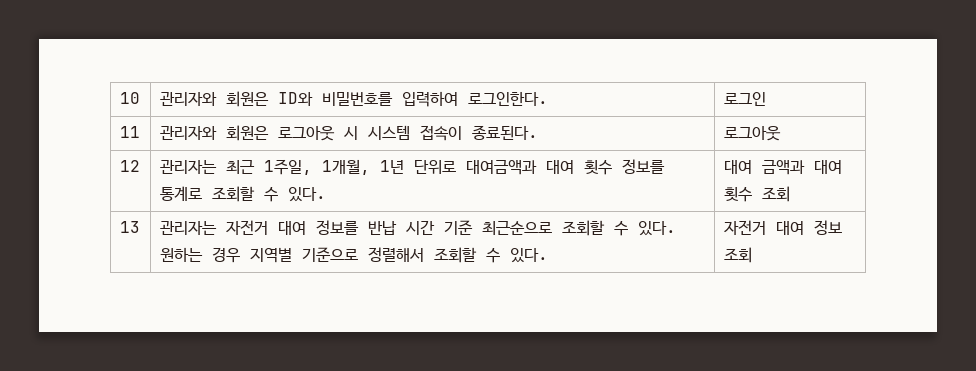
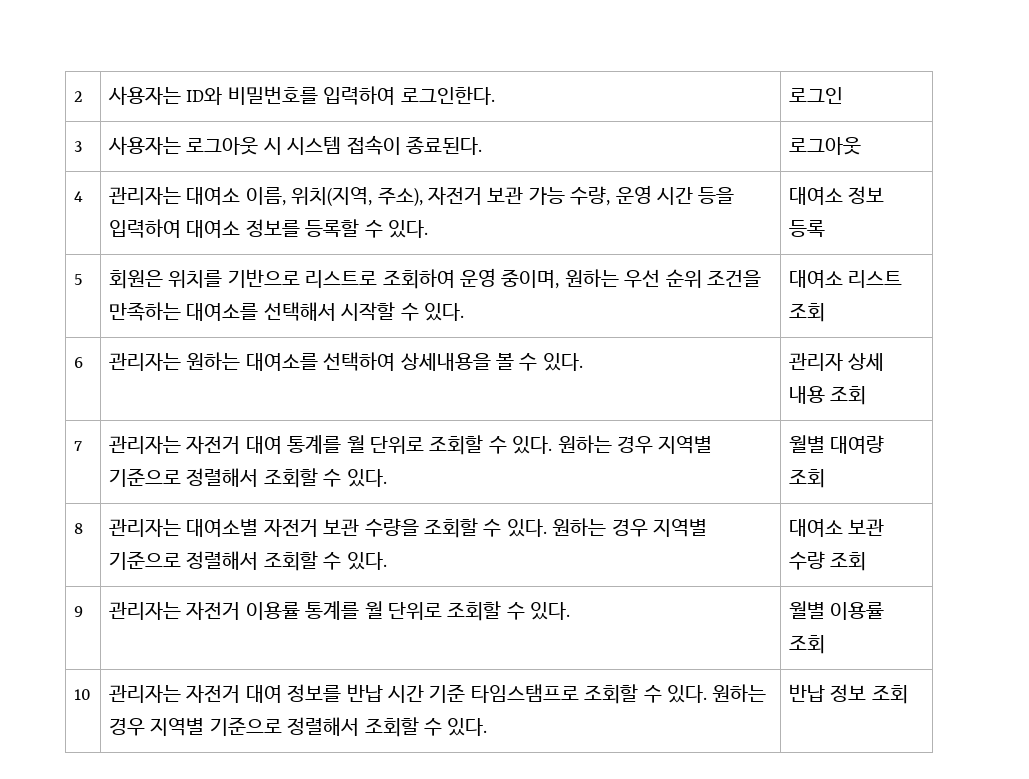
[119,92,140,104] [159,91,269,107] 10 | 관리자와 회원은 -> [73,91,83,102] [107,86,181,105] 2 | 사용자는
[119,126,140,138] [159,125,269,141] 11 | 관리자와 회원은 -> [73,141,82,152] [107,136,181,155] 3 | 사용자는
[119,160,140,172] [159,159,665,175] [159,186,326,202] [723,160,842,175] [723,186,790,202] [119,221,140,233] [159,220,552,235] 12 | 관리자는 최근 1주일, 1개월, 1년 단위로 대여금액과 대여 횟수 정보를 통계로 조회할 수 있다. | 대여 금액과 대여 횟수 조회 // 13 | 관리자는 자전거 대여 정보를 반납 시간 기준 최근순으로 -> [73,191,83,202] [108,185,735,207] [108,219,428,238] [788,186,885,205] [788,220,825,238] [73,274,83,285] [108,268,761,289] [108,302,464,321] [788,270,903,288] [788,303,825,322] [73,357,83,368] [108,352,583,371] [788,353,885,371] [788,386,867,405] [73,441,82,451] [108,435,424,454] 4 | 관리자는 대여소 이름, 위치(지역, 주소), 자전거 보관 가능 수량, 운영 시간 등을 입력하여 대여소 정보를 등록할 수 있다. | 대여소 정보 등록 // 5 | 회원은 위치를 기반으로 리스트로 조회하여 운영 중이며, 원하는 우선 순위 조건을 만족하는 대여소를 선택해서 시작할 수 있다. | 대여소 리스트 조회 // 6 | 관리자는 원하는 대여소를 선택하여 상세내용을 볼 수 있다. | 관리자 상세 내용 조회 // 7 | 관리자는 자전거 대여 통계를 월 단위로
[723,220,804,235] 자전거 대여 -> [788,435,885,454] [788,469,825,488] [73,523,83,534] [108,518,707,538] [108,551,387,571] [788,519,885,537] [788,551,867,571] [73,606,83,617] [108,601,571,621] [788,601,885,620] [788,635,825,654] [73,689,91,700] [108,684,767,704] [108,717,488,737] [788,684,825,702] 월별 대여량 조회 // 8 | 관리자는 대여소별 자전거 보관 수량을 조회할 수 있다. 원하는 경우 지역별 기준으로 정렬해서 조회할 수 있다. | 대여소 보관 수량 조회 // 9 | 관리자는 자전거 이용률 통계를 월 단위로 조회할 수 있다. | 월별 이용률 조회 // 10 | 관리자는 자전거 대여 정보를 반납 시간 기준 타임스탬프로 조회할 수 있다. 원하는 경우 지역별 기준으로 정렬해서 조회할 수 있다. | 반납

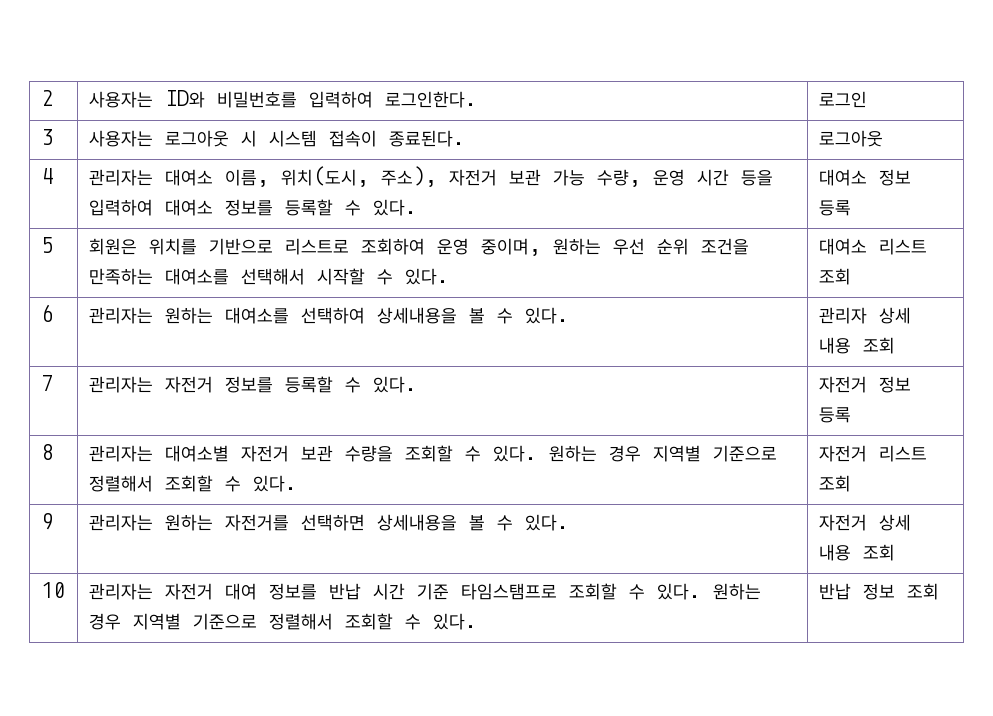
[291,187,373,207] 위치(지역, -> [280,166,369,187] 위치(도시,
[245,435,713,455] [108,468,387,488] [788,435,885,454] [788,469,825,488] 대여 통계를 월 단위로 조회할 수 있다. 원하는 경우 지역별 기준으로 정렬해서 조회할 수 있다. | 월별 대여량 조회 -> [224,376,417,393] [818,376,911,393] [818,407,851,423] 정보를 등록할 수 있다. | 자전거 정보 등록
[788,519,885,537] [788,551,825,570] 대여소 보관 수량 -> [818,445,927,462] 자전거 리스트
[186,601,571,621] [788,601,885,620] 자전거 이용률 통계를 월 단위로 조회할 수 있다. | 월별 이용률 -> [164,514,569,531] [818,514,911,531] [818,544,851,561] 원하는 자전거를 선택하면 상세내용을 볼 수 있다. | 자전거 상세 내용

